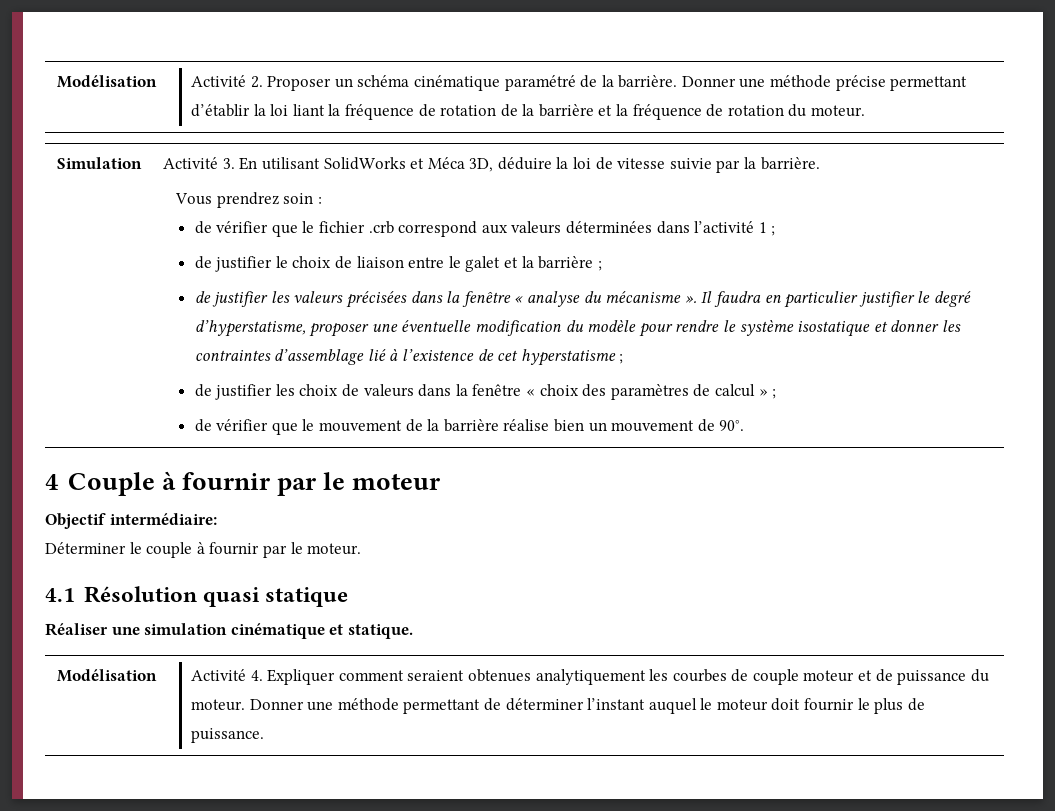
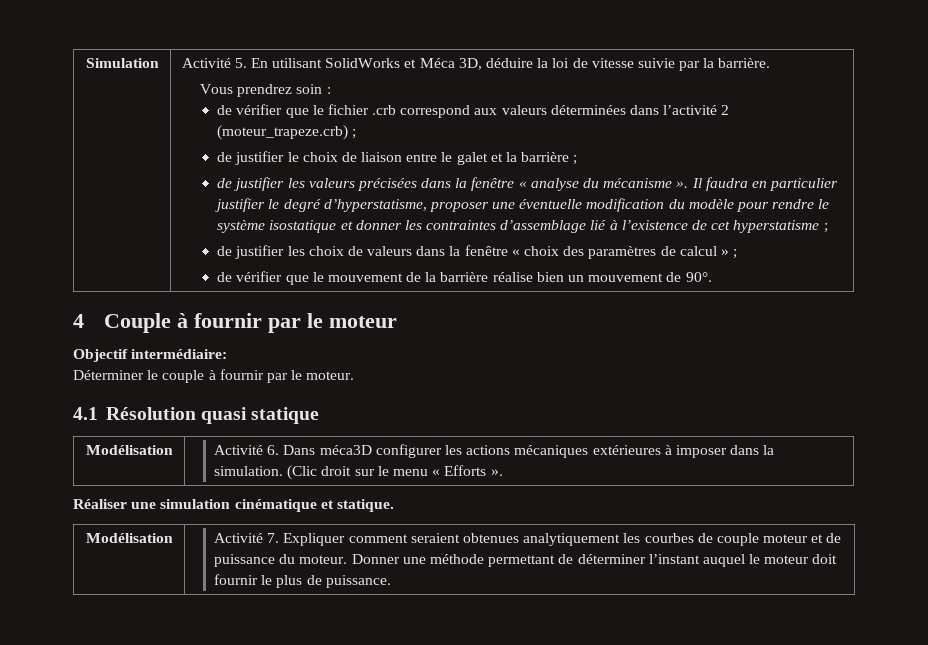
[57,75,157,88] [190,75,968,91] [190,104,865,120] Modélisation | Activité 2. Proposer un schéma cinématique paramétré de la barrière. Donner une méthode précise permettant d’établir la loi liant la fréquence de rotation de la barrière et la fréquence de rotation du moteur. // -> (85, 63) none
[222,158,235,169] 3. -> [234,58,247,68] 5.
[758,222,767,233] 1 -> [721,105,730,115] [217,125,349,140] 2 (moteur_trapeze.crb)
(348, 597) none -> [85,445,173,455] [214,444,775,458] [214,465,503,480] // Modélisation | Activité 6. Dans méca3D configurer les actions mécaniques extérieures à imposer dans la simulation. (Clic droit sur le menu « Efforts ».
[250,670,263,681] 4. -> [267,533,280,543] 7.

